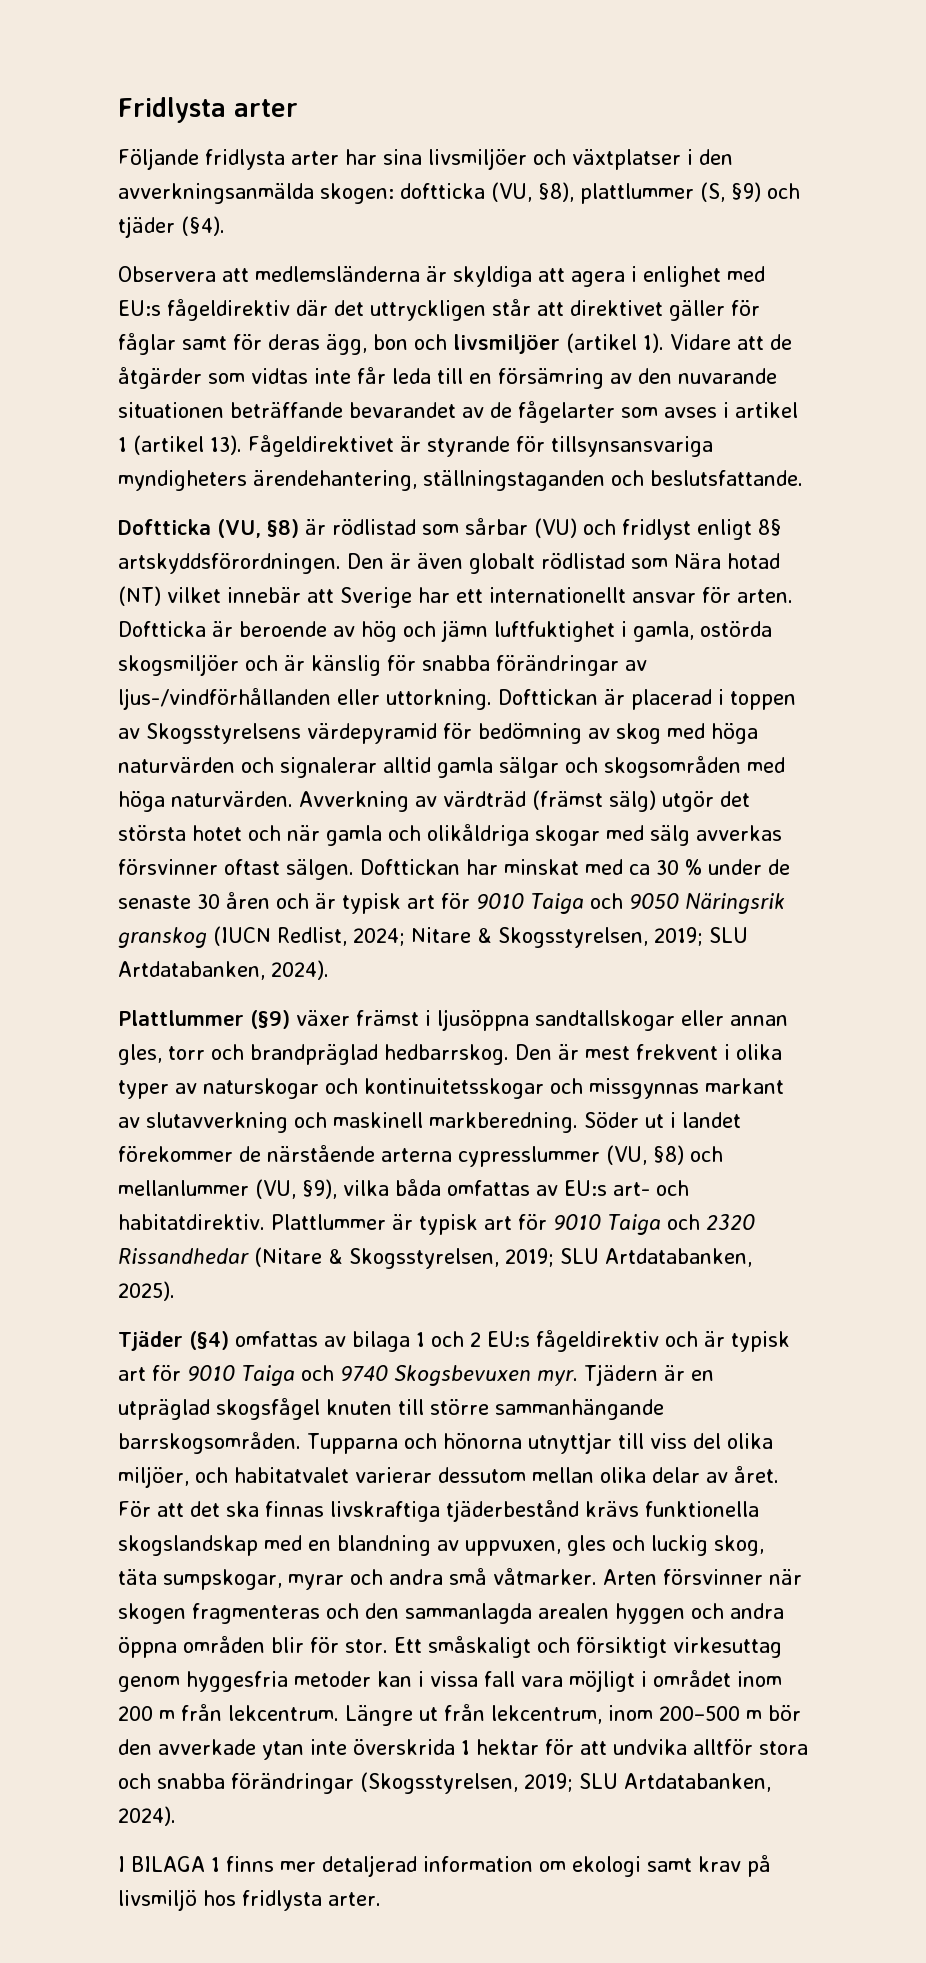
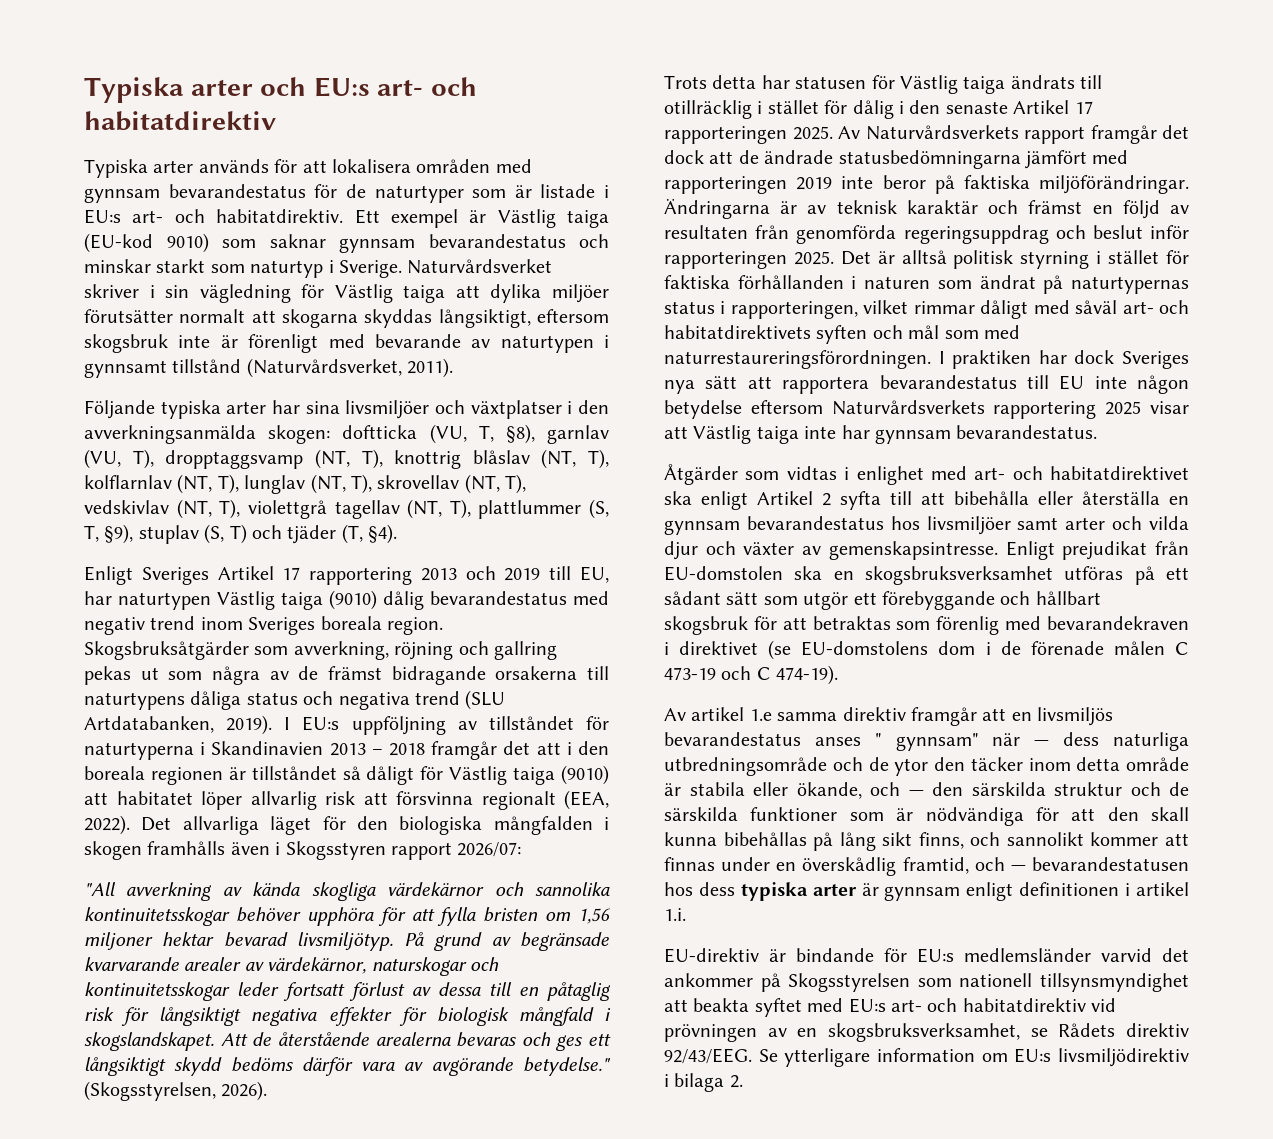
[118,97,298,123] Fridlysta arter -> [84,77,477,103] [84,111,276,131] [84,159,532,178] [84,184,609,203] [84,209,609,228] [84,233,609,253] [84,259,553,278] [84,284,609,303] [84,309,609,328] [84,334,609,353] [84,358,454,378] Typiska arter och EU:s art- och habitatdirektiv // Typiska arter används för att lokalisera områden med gynnsam bevarandestatus för de naturtyper som är listade i EU:s art- och habitatdirektiv. Ett exempel är Västlig taiga (EU-kod 9010) som saknar gynnsam bevarandestatus och minskar starkt som naturtyp i Sverige. Naturvårdsverket skriver i sin vägledning för Västlig taiga att dylika miljöer förutsätter normalt att skogarna skyddas långsiktigt, eftersom skogsbruk inte är förenligt med bevarande av naturtypen i gynnsamt tillstånd (Naturvårdsverket, 2011).
[204,149,285,170] fridlysta -> [160,400,221,419] typiska
[538,182,800,204] [118,216,225,238] [118,266,765,287] [118,299,760,321] [118,333,792,355] [118,367,777,389] [118,401,798,423] [118,435,713,457] [118,470,803,491] [118,518,782,540] [118,552,780,574] [118,586,793,608] [118,620,772,642] [118,654,647,676] [118,688,796,710] [118,722,758,744] [118,756,785,778] [118,790,750,812] [118,824,782,846] [118,858,790,880] [118,892,785,914] [118,926,748,948] [118,960,329,980] [118,1009,788,1031] [118,1044,782,1065] [118,1078,784,1099] [118,1111,741,1133] [118,1145,723,1167] [118,1179,689,1199] [118,1213,755,1235] [118,1247,752,1269] [118,1281,175,1301] [118,1330,790,1352] [118,1364,714,1386] [118,1398,664,1420] [118,1432,773,1454] [118,1466,779,1488] [118,1500,759,1522] [118,1535,764,1556] [118,1568,802,1590] [118,1603,784,1624] [118,1636,782,1658] [118,1670,782,1692] [118,1704,801,1726] [118,1738,808,1760] [118,1772,771,1794] [118,1806,176,1826] [118,1855,771,1877] [118,1889,381,1911] §8), plattlummer (S, §9) och tjäder (§4). // Observera att medlemsländerna är skyldiga att agera i enlighet med EU:s fågeldirektiv där det uttryckligen står att direktivet gäller för fåglar samt för deras ägg, bon och livsmiljöer (artikel 1). Vidare att de åtgärder som vidtas inte får leda till en försämring av den nuvarande situationen beträffande bevarandet av de fågelarter som avses i artikel 1 (artikel 13). Fågeldirektivet är styrande för tillsynsansvariga myndigheters ärendehantering, ställningstaganden och beslutsfattande. // Doftticka (VU, §8) är rödlistad som sårbar (VU) och fridlyst enligt 8§ artskyddsförordningen. Den är även globalt rödlistad som Nära hotad (NT) vilket innebär att Sverige har ett internationellt ansvar för arten. Doftticka är beroende av hög och jämn luftfuktighet i gamla, ostörda skogsmiljöer och är känslig för snabba förändringar av ljus-/vindförhållanden eller uttorkning. Dofttickan är placerad i toppen av Skogsstyrelsens värdepyramid för bedömning av skog med höga naturvärden och signalerar alltid gamla sälgar och skogsområden med höga naturvärden. Avverkning av värdträd (främst sälg) utgör det största hotet och när gamla och olikåldriga skogar med sälg avverkas försvinner oftast sälgen. Dofttickan har minskat med ca 30 % under de senaste 30 åren och är typisk art för 9010 Taiga och 9050 Näringsrik granskog (IUCN Redlist, 2024; Nitare & Skogsstyrelsen, 2019; SLU Artdatabanken, 2024). // Plattlummer (§9) växer främst i ljusöppna sandtallskogar eller annan gles, torr och brandpräglad hedbarrskog. Den är mest frekvent i olika typer av naturskogar och kontinuitetsskogar och missgynnas markant av slutavverkning och maskinell markberedning. Söder ut i landet förekommer de närstående arterna cypresslummer (VU, §8) och mellanlummer (VU, §9), vilka båda omfattas av EU:s art- och habitatdirektiv. Plattlummer är typisk art för 9010 Taiga och 2320 Rissandhedar (Nitare & Skogsstyrelsen, 2019; SLU Artdatabanken, 2025). // Tjäder (§4) omfattas av bilaga 1 och 2 EU:s fågeldirektiv och är typisk art för 9010 Taiga och 9740 Skogsbevuxen myr. Tjädern är en utpräglad skogsfågel knuten till större sammanhängande barrskogsområden. Tupparna och hönorna utnyttjar till viss del olika miljöer, och habitatvalet varierar dessutom mellan olika delar av året. För att det ska finnas livskraftiga tjäderbestånd krävs funktionella skogslandskap med en blandning av uppvuxen, gles och luckig skog, täta sumpskogar, myrar och andra små våtmarker. Arten försvinner när skogen fragmenteras och den sammanlagda arealen hyggen och andra öppna områden blir för stor. Ett småskaligt och försiktigt virkesuttag genom hyggesfria metoder kan i vissa fall vara möjligt i området inom 200 m från lekcentrum. Längre ut från lekcentrum, inom 200–500 m bör den avverkade ytan inte överskrida 1 hektar för att undvika alltför stora och snabba förändringar (Skogsstyrelsen, 2019; SLU Artdatabanken, 2024). // I BILAGA 1 finns mer detaljerad information om ekologi samt krav på livsmiljö hos fridlysta arter. -> [478,424,609,444] [84,449,609,469] [84,474,527,494] [84,499,609,519] [84,524,398,544] [84,566,609,585] [84,590,609,610] [84,616,443,635] [84,641,557,660] [84,666,609,685] [84,690,506,710] [84,715,609,735] [84,741,609,760] [84,765,610,785] [84,790,609,810] [84,815,609,835] [84,841,522,860] [84,882,610,901] [84,907,610,926] [84,932,609,951] [84,957,499,976] [84,982,611,1001] [84,1007,611,1026] [84,1032,611,1051] [84,1057,611,1076] [84,1081,268,1101] [664,75,1103,94] [664,100,1093,119] [664,125,1189,144] [664,150,1129,169] [664,175,1189,194] [664,199,1189,219] [664,225,1189,244] [664,250,1189,269] [664,275,1189,294] [664,300,1189,319] [664,325,1020,344] [664,350,1189,369] [664,375,1189,394] [664,400,1189,419] [664,425,1098,444] [664,464,1189,485] [664,491,1189,510] [664,516,1190,535] [664,541,1189,560] [664,566,1189,585] [664,591,1101,610] [664,616,1189,635] [664,640,1189,660] [664,665,839,685] [664,707,1114,726] [664,732,1189,751] [664,757,1189,776] [664,782,1189,799] [664,807,1189,826] [664,832,1189,851] [664,857,1189,876] [664,882,1189,901] [664,908,686,921] [664,948,1189,963] [664,973,1189,992] [664,998,1117,1017] [664,1023,1189,1042] [664,1048,1189,1067] [664,1073,743,1092] T, §8), garnlav (VU, T), dropptaggsvamp (NT, T), knottrig blåslav (NT, T), kolflarnlav (NT, T), lunglav (NT, T), skrovellav (NT, T), vedskivlav (NT, T), violettgrå tagellav (NT, T), plattlummer (S, T, §9), stuplav (S, T) och tjäder (T, §4). // Enligt Sveriges Artikel 17 rapportering 2013 och 2019 till EU, har naturtypen Västlig taiga (9010) dålig bevarandestatus med negativ trend inom Sveriges boreala region. Skogsbruksåtgärder som avverkning, röjning och gallring pekas ut som några av de främst bidragande orsakerna till naturtypens dåliga status och negativa trend (SLU Artdatabanken, 2019). I EU:s uppföljning av tillståndet för naturtyperna i Skandinavien 2013 – 2018 framgår det att i den boreala regionen är tillståndet så dåligt för Västlig taiga (9010) att habitatet löper allvarlig risk att försvinna regionalt (EEA, 2022). Det allvarliga läget för den biologiska mångfalden i skogen framhålls även i Skogsstyren rapport 2026/07: // "All avverkning av kända skogliga värdekärnor och sannolika kontinuitetsskogar behöver upphöra för att fylla bristen om 1,56 miljoner hektar bevarad livsmiljötyp. På grund av begränsade kvarvarande arealer av värdekärnor, naturskogar och kontinuitetsskogar leder fortsatt förlust av dessa till en påtaglig risk för långsiktigt negativa effekter för biologisk mångfald i skogslandskapet. Att de återstående arealerna bevaras och ges ett långsiktigt skydd bedöms därför vara av avgörande betydelse." (Skogsstyrelsen, 2026). // Trots detta har statusen för Västlig taiga ändrats till otillräcklig i stället för dålig i den senaste Artikel 17 rapporteringen 2025. Av Naturvårdsverkets rapport framgår det dock att de ändrade statusbedömningarna jämfört med rapporteringen 2019 inte beror på faktiska miljöförändringar. Ändringarna är av teknisk karaktär och främst en följd av resultaten från genomförda regeringsuppdrag och beslut inför rapporteringen 2025. Det är alltså politisk styrning i stället för faktiska förhållanden i naturen som ändrat på naturtypernas status i rapporteringen, vilket rimmar dåligt med såväl art- och habitatdirektivets syften och mål som med naturrestaureringsförordningen. I praktiken har dock Sveriges nya sätt att rapportera bevarandestatus till EU inte någon betydelse eftersom Naturvårdsverkets rapportering 2025 visar att Västlig taiga inte har gynnsam bevarandestatus. // Åtgärder som vidtas i enlighet med art- och habitatdirektivet ska enligt Artikel 2 syfta till att bibehålla eller återställa en gynnsam bevarandestatus hos livsmiljöer samt arter och vilda djur och växter av gemenskapsintresse. Enligt prejudikat från EU-domstolen ska en skogsbruksverksamhet utföras på ett sådant sätt som utgör ett förebyggande och hållbart skogsbruk för att betraktas som förenlig med bevarandekraven i direktivet (se EU-domstolens dom i de förenade målen C 473-19 och C 474-19). // Av artikel 1.e samma direktiv framgår att en livsmiljös bevarandestatus anses " gynnsam" när — dess naturliga utbredningsområde och de ytor den täcker inom detta område är stabila eller ökande, och — den särskilda struktur och de särskilda funktioner som är nödvändiga för att den skall kunna bibehållas på lång sikt finns, och sannolikt kommer att finnas under en överskådlig framtid, och — bevarandestatusen hos dess typiska arter är gynnsam enligt definitionen i artikel 1.i. // EU-direktiv är bindande för EU:s medlemsländer varvid det ankommer på Skogsstyrelsen som nationell tillsynsmyndighet att beakta syftet med EU:s art- och habitatdirektiv vid prövningen av en skogsbruksverksamhet, se Rådets direktiv 92/43/EEG. Se ytterligare information om EU:s livsmiljödirektiv i bilaga 2.

